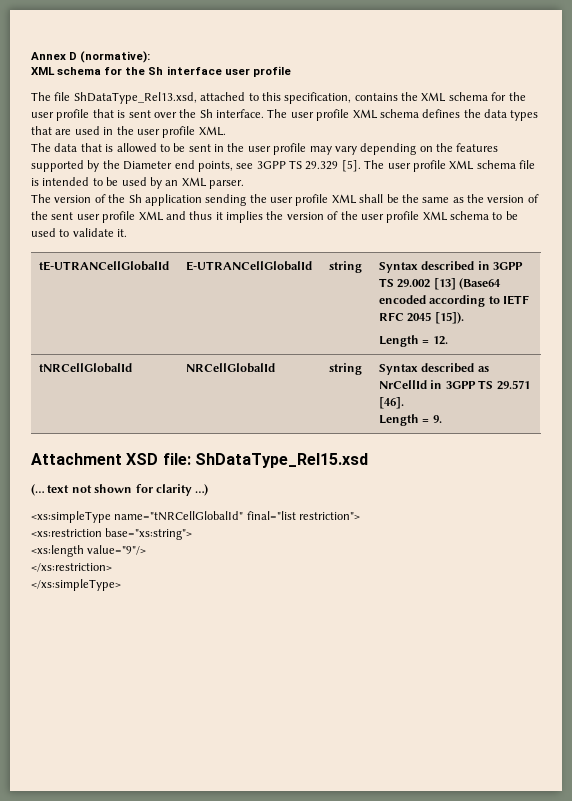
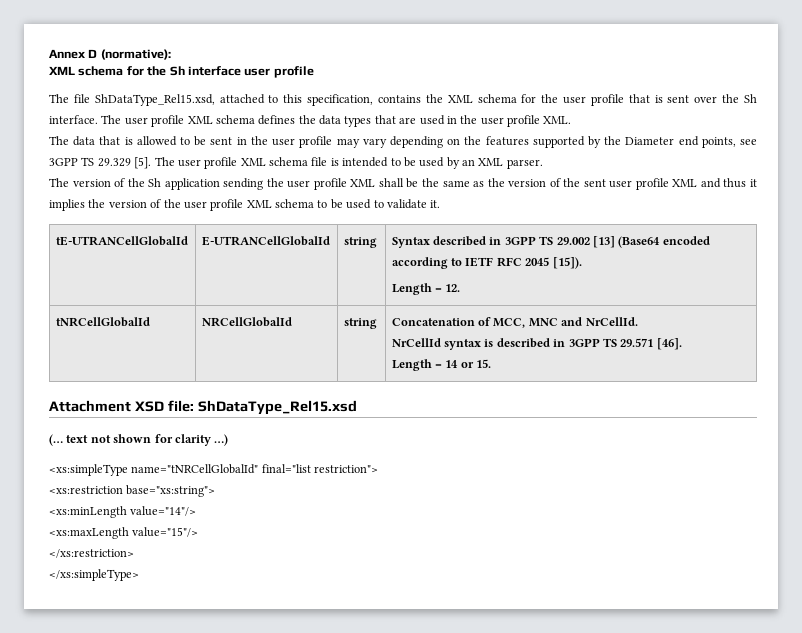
[73,92,197,104] ShDataType_Rel13.xsd, -> [94,94,215,106] ShDataType_Rel15.xsd,
[379,363,489,375] [379,380,428,389] Syntax described as NrCellId -> [391,317,638,328] [391,338,550,350] Concatenation of MCC, MNC and NrCellId. // NrCellId syntax is described
[432,415,442,423] 9. -> [445,359,492,368] 14 or 15.
[31,545,147,557] <xs:length value="9"/> -> [49,506,197,518] [49,527,199,539] <xs:minLength value="14"/> // <xs:maxLength value="15"/>

